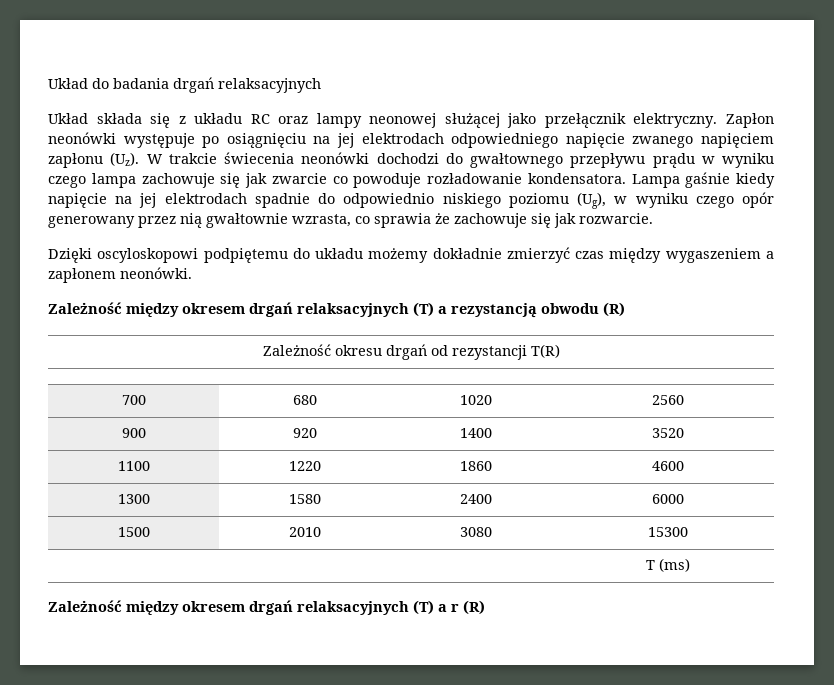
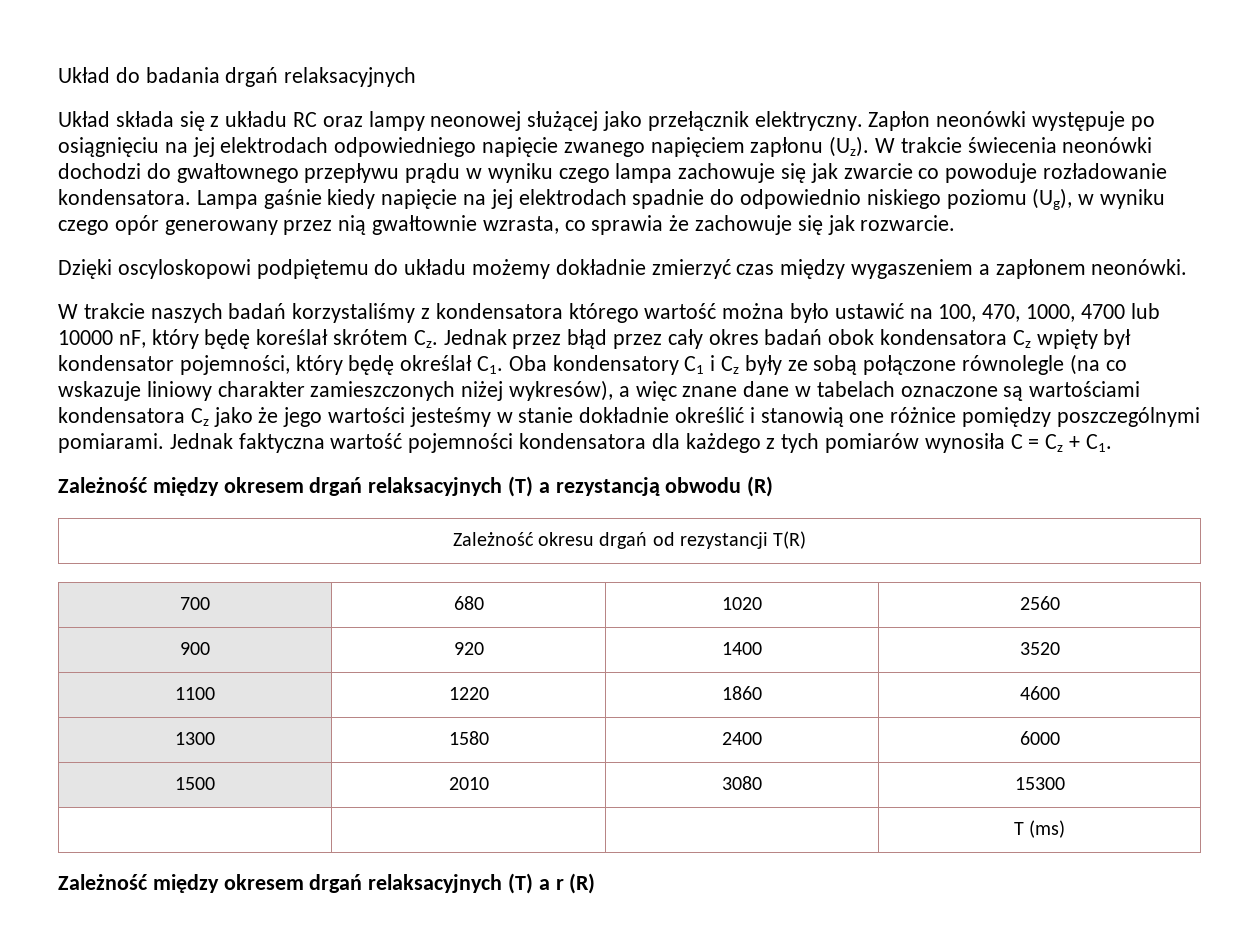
(192, 273) none -> [58,303,1160,323] [58,329,1132,349] [58,354,1127,375] [58,380,1141,401] [58,407,1200,427] [58,433,1112,453] // W trakcie naszych badań korzystaliśmy z kondensatora którego wartość można było ustawić na 100, 470, 1000, 4700 lub 10000 nF, który będę koreślał skrótem Cz. Jednak przez błąd przez cały okres badań obok kondensatora Cz wpięty był kondensator pojemności, który będę określał C1. Oba kondensatory C1 i Cz były ze sobą połączone równolegle (na co wskazuje liniowy charakter zamieszczonych niżej wykresów), a więc znane dane w tabelach oznaczone są wartościami kondensatora Cz jako że jego wartości jesteśmy w stanie dokładnie określić i stanowią one różnice pomiędzy poszczególnymi pomiarami. Jednak faktyczna wartość pojemności kondensatora dla każdego z tych pomiarów wynosiła C = Cz + C1.

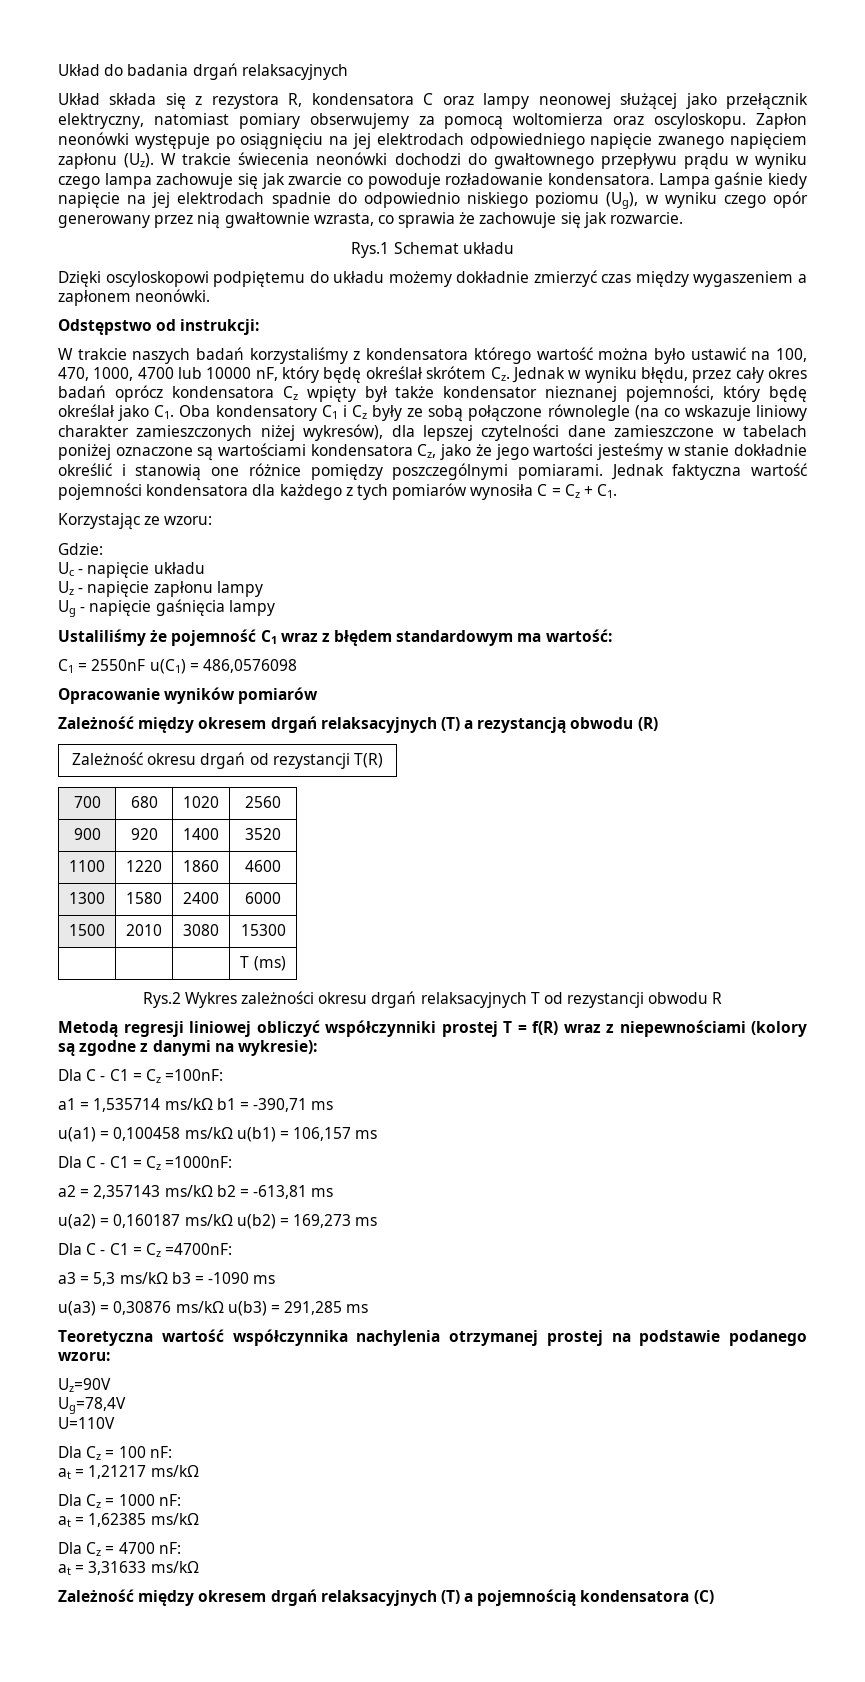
[225,111,318,127] układu RC -> [211,93,434,109] rezystora R, kondensatora C
[754,111,863,131] elektryczny. -> [58,113,747,130] elektryczny, natomiast pomiary obserwujemy za pomocą woltomierza oraz oscyloskopu.
(956, 223) none -> [351,242,514,258] // Rys.1 Schemat układu
(1188, 267) none -> [58,319,260,335] // Odstępstwo od instrukcji:
[256,329,329,345] koreślał -> [365,366,423,379] określał
[512,329,608,349] przez błąd -> [568,367,688,383] w wyniku błędu,
[828,329,875,345] obok -> [114,385,163,402] oprócz
[58,355,174,371] kondensator -> [395,386,618,402] także kondensator nieznanej
(473, 363) none -> [118,405,150,421] jako
[618,381,790,401] a więc znane dane -> [391,424,715,441] dla lepszej czytelności dane zamieszczone
(895, 389) none -> [58,444,111,460] poniżej
[190,408,209,426] Cz -> [417,444,437,458] Cz,
(1112, 443) none -> [58,513,213,530] [58,543,103,555] [58,562,205,578] [58,581,263,597] [58,599,275,617] [58,629,612,646] [58,659,297,674] [58,687,319,704] // Korzystając ze wzoru: // Gdzie: // Uc - napięcie układu // Uz - napięcie zapłonu lampy // Ug - napięcie gaśnięcia lampy // Ustaliliśmy że pojemność C1 wraz z błędem standardowym ma wartość: // C1 = 2550nF u(C1) = 486,0576098 // Opracowanie wyników pomiarów
[58,873,596,894] // Zależność między okresem drgań relaksacyjnych (T) a r (R) -> [142,991,723,1008] [58,1020,807,1037] [58,1040,317,1056] [58,1069,224,1083] [58,1098,334,1112] [58,1127,378,1142] [58,1156,233,1170] [58,1185,334,1199] [58,1214,378,1229] [58,1243,233,1257] [58,1272,276,1286] [58,1301,369,1316] [58,1329,807,1346] [58,1352,110,1361] [58,1378,111,1392] [58,1397,126,1414] [58,1417,115,1429] [58,1446,172,1460] [58,1465,199,1479] [58,1494,181,1508] [58,1513,199,1527] [58,1542,181,1556] [58,1561,199,1575] [58,1589,714,1606] // Rys.2 Wykres zależności okresu drgań relaksacyjnych T od rezystancji obwodu R // Metodą regresji liniowej obliczyć współczynniki prostej T = f(R) wraz z niepewnościami (kolory są zgodne z danymi na wykresie): // Dla C - C1 = Cz =100nF: // a1 = 1,535714 ms/kΩ b1 = -390,71 ms // u(a1) = 0,100458 ms/kΩ u(b1) = 106,157 ms // Dla C - C1 = Cz =1000nF: // a2 = 2,357143 ms/kΩ b2 = -613,81 ms // u(a2) = 0,160187 ms/kΩ u(b2) = 169,273 ms // Dla C - C1 = Cz =4700nF: // a3 = 5,3 ms/kΩ b3 = -1090 ms // u(a3) = 0,30876 ms/kΩ u(b3) = 291,285 ms // Teoretyczna wartość współczynnika nachylenia otrzymanej prostej na podstawie podanego wzoru: // Uz=90V // Ug=78,4V // U=110V // Dla Cz = 100 nF: // at = 1,21217 ms/kΩ // Dla Cz = 1000 nF: // at = 1,62385 ms/kΩ // Dla Cz = 4700 nF: // at = 3,31633 ms/kΩ // Zależność między okresem drgań relaksacyjnych (T) a pojemnością kondensatora (C)

